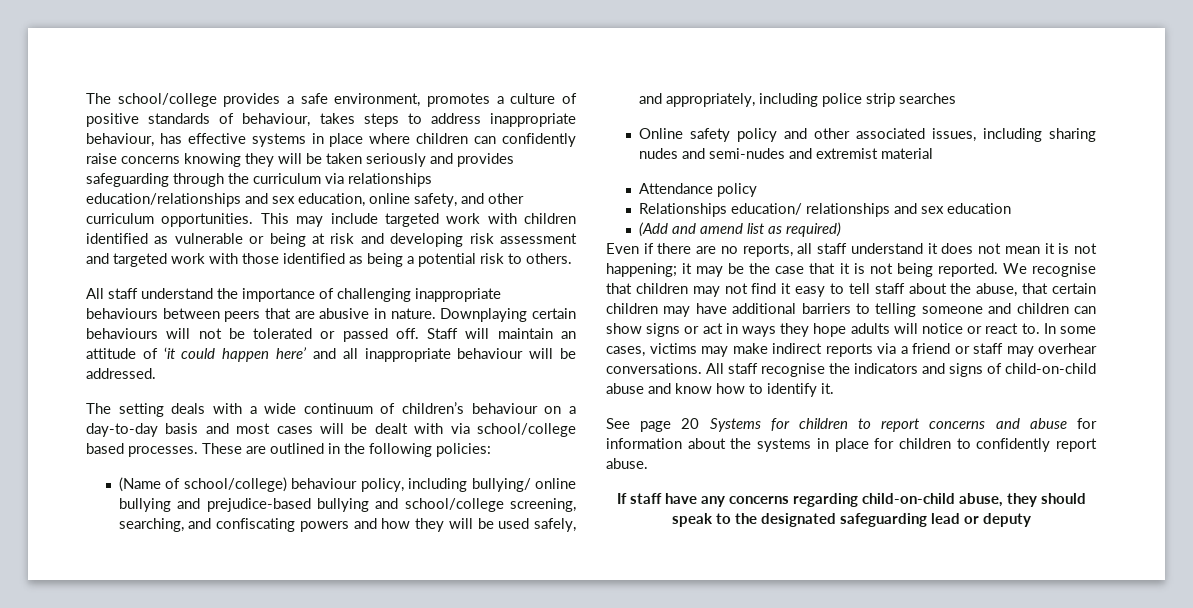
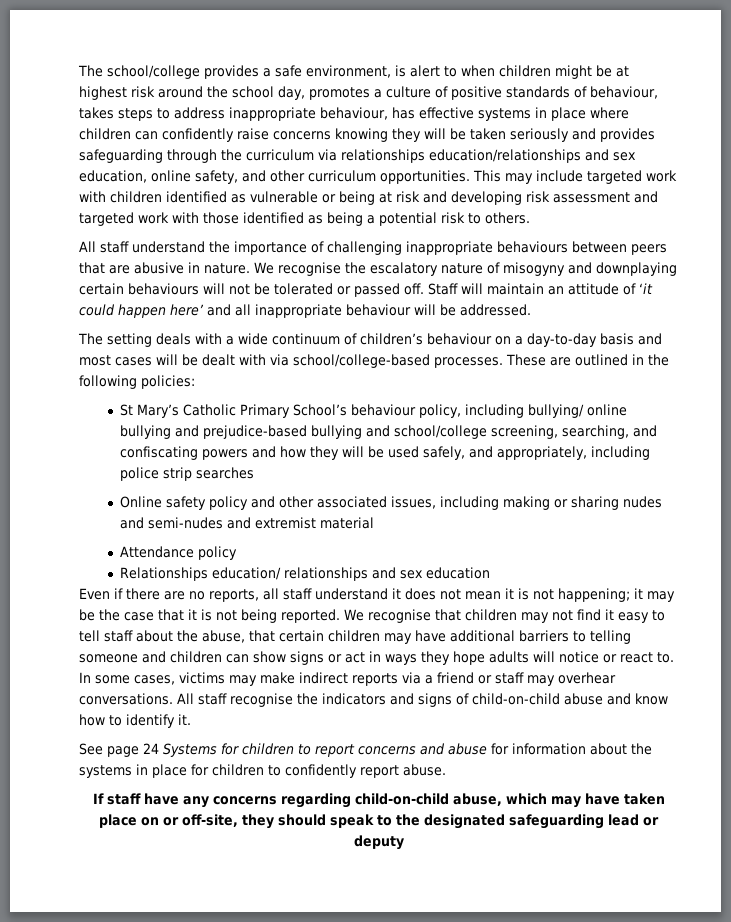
(421, 100) none -> [395,65,629,79] [79,86,305,100] is alert to when children might be at highest risk around the school day,
[440,308,528,322] Downplaying -> [254,262,677,276] We recognise the escalatory nature of misogyny and downplaying
[476,423,576,437] [86,443,124,454] school/college based -> [293,354,430,368] school/college-based
[118,477,287,492] (Name of school/college) -> [119,404,347,418] St Mary’s Catholic Primary School’s
(1042, 135) none -> [502,496,568,510] making or
[638,222,841,237] // (Add and amend list as required) -> (490, 573) none
[681,418,700,429] 20 -> [143,743,159,754] 24
(1003, 500) none -> [505,793,665,808] [99,814,238,828] which may have taken place on or off-site,

